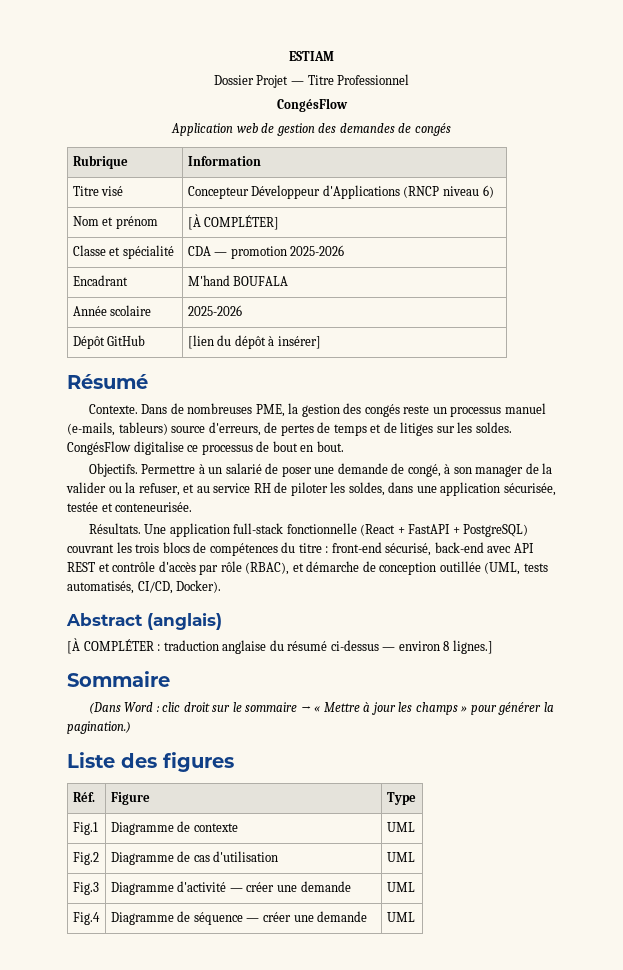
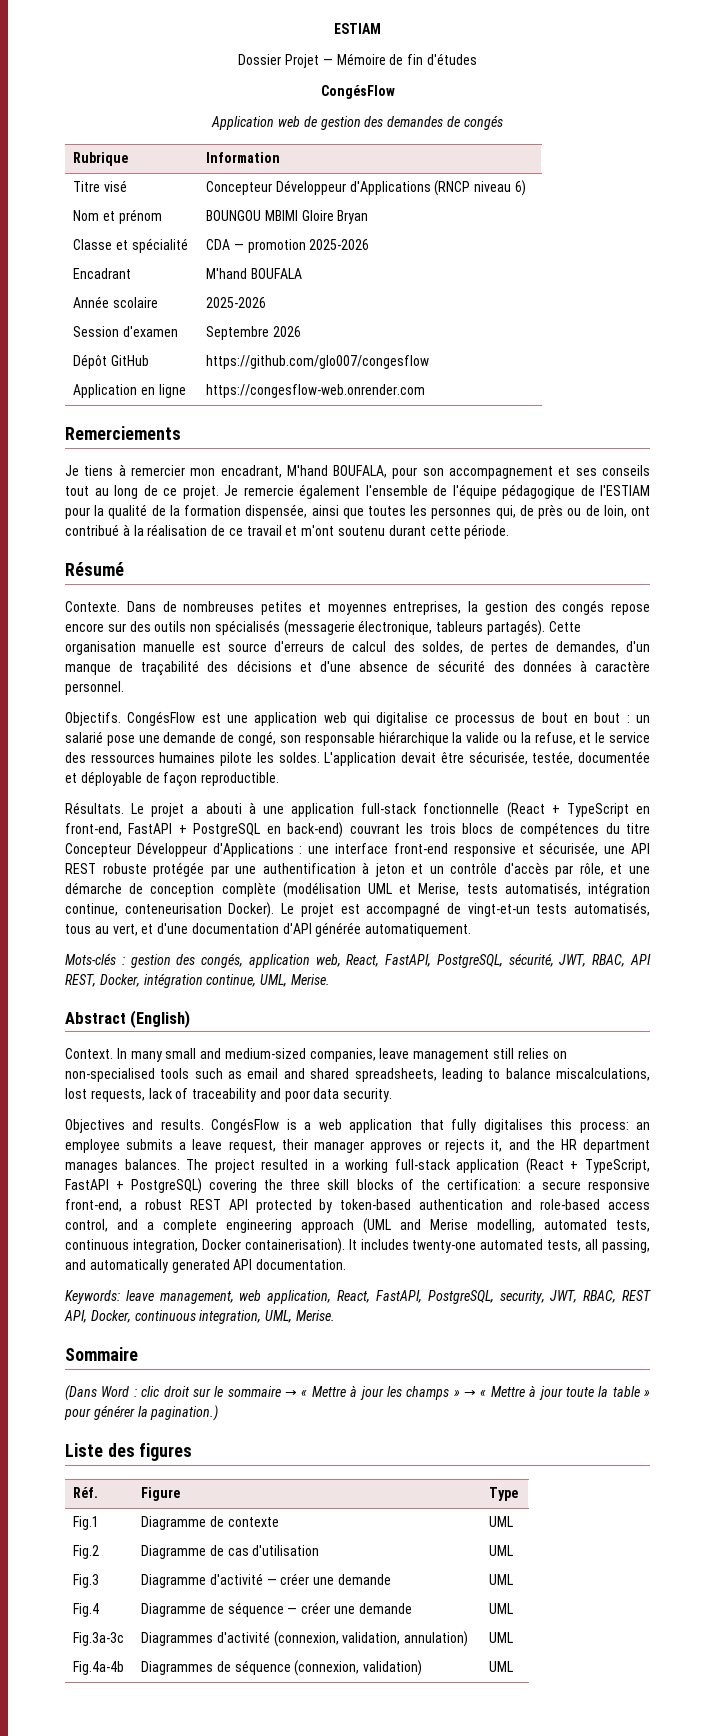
[307,74,410,85] Titre Professionnel -> [336,53,477,65] Mémoire de fin d'études
[187,214,280,230] [À COMPLÉTER] -> [206,210,369,224] BOUNGOU MBIMI Gloire Bryan
[72,335,146,349] [187,335,321,349] Dépôt GitHub | [lien du dépôt à insérer] -> [73,326,178,337] [206,326,301,340] [73,354,149,369] [206,355,430,369] [73,384,186,398] [206,384,426,398] [65,426,181,440] [65,464,651,479] [65,484,650,499] [65,504,650,519] [65,524,510,539] Session d'examen | Septembre 2026 // Dépôt GitHub | https://github.com/glo007/congesflow // Application en ligne | https://congesflow-web.onrender.com // Remerciements // Je tiens à remercier mon encadrant, M'hand BOUFALA, pour son accompagnement et ses conseils tout au long de ce projet. Je remercie également l'ensemble de l'équipe pédagogique de l'ESTIAM pour la qualité de la formation dispensée, ainsi que toutes les personnes qui, de près ou de loin, ont contribué à la réalisation de ce travail et m'ont soutenu durant cette période.
[255,403,546,417] [67,422,512,436] [67,441,131,455] PME, la gestion des congés reste un processus manuel (e-mails, tableurs) source d'erreurs, de pertes de temps et de litiges sur les soldes. CongésFlow -> [261,600,650,615] [65,620,581,636] [65,641,651,655] [65,660,650,676] [65,681,124,695] [65,711,370,726] petites et moyennes entreprises, la gestion des congés repose encore sur des outils non spécialisés (messagerie électronique, tableurs partagés). Cette organisation manuelle est source d'erreurs de calcul des soldes, de pertes de demandes, d'un manque de traçabilité des décisions et d'une absence de sécurité des données à caractère personnel. // Objectifs. CongésFlow est une application web qui
[316,441,344,452] [88,463,553,477] [66,482,556,496] [67,502,193,512] [88,523,167,534] bout. // Objectifs. Permettre à un salarié de poser une demande de congé, à son manager de la valider ou la refuser, et au service RH de piloter les soldes, dans une application sécurisée, testée et conteneurisée. // Résultats. Une -> [594,712,650,723] [65,731,650,746] [65,751,650,766] [65,771,280,787] [65,802,284,817] bout : un salarié pose une demande de congé, son responsable hiérarchique la valide ou la refuse, et le service des ressources humaines pilote les soldes. L'application devait être sécurisée, testée, documentée et déployable de façon reproductible. // Résultats. Le projet a abouti à une
[408,524,529,537] FastAPI + PostgreSQL) -> [566,803,650,817] [65,822,344,838] TypeScript en front-end, FastAPI + PostgreSQL en back-end)
[325,542,534,556] [67,561,548,575] [67,580,222,594] [66,613,222,630] [67,638,493,654] : front-end sécurisé, back-end avec API REST et contrôle d'accès par rôle (RBAC), et démarche de conception outillée (UML, tests automatisés, CI/CD, Docker). // Abstract (anglais) // [À COMPLÉTER : traduction anglaise du résumé ci-dessus — environ 8 lignes.] -> [65,842,650,857] [65,862,650,877] [65,882,650,898] [65,902,650,918] [65,922,472,937] [65,953,651,968] [65,973,330,988] [65,1010,191,1028] [65,1048,567,1062] [65,1068,650,1082] [65,1088,393,1102] [65,1118,650,1133] [65,1139,650,1153] [65,1158,650,1174] [65,1178,651,1194] [65,1199,650,1213] [65,1218,650,1234] [65,1238,650,1254] [65,1259,347,1273] [65,1290,651,1304] [64,1310,335,1324] Concepteur Développeur d'Applications : une interface front-end responsive et sécurisée, une API REST robuste protégée par une authentification à jeton et un contrôle d'accès par rôle, et une démarche de conception complète (modélisation UML et Merise, tests automatisés, intégration continue, conteneurisation Docker). Le projet est accompagné de vingt-et-un tests automatisés, tous au vert, et d'une documentation d'API générée automatiquement. // Mots-clés : gestion des congés, application web, React, FastAPI, PostgreSQL, sécurité, JWT, RBAC, API REST, Docker, intégration continue, UML, Merise. // Abstract (English) // Context. In many small and medium-sized companies, leave management still relies on non-specialised tools such as email and shared spreadsheets, leading to balance miscalculations, lost requests, lack of traceability and poor data security. // Objectives and results. CongésFlow is a web application that fully digitalises this process: an employee submits a leave request, their manager approves or rejects it, and the HR department manages balances. The project resulted in a working full-stack application (React + TypeScript, FastAPI + PostgreSQL) covering the three skill blocks of the certification: a secure responsive front-end, a robust REST API protected by token-based authentication and role-based access control, and a complete engineering approach (UML and Merise modelling, automated tests, continuous integration, Docker containerisation). It includes twenty-one automated tests, all passing, and automatically generated API documentation. // Keywords: leave management, web application, React, FastAPI, PostgreSQL, security, JWT, RBAC, REST API, Docker, continuous integration, UML, Merise.
(468, 709) none -> [464,1385,650,1400] → « Mettre à jour toute la table »
(415, 917) none -> [73,1632,125,1646] [141,1631,469,1647] [489,1632,514,1643] [73,1661,125,1675] [141,1660,423,1676] [489,1661,514,1672] // Fig.3a-3c | Diagrammes d'activité (connexion, validation, annulation) | UML // Fig.4a-4b | Diagrammes de séquence (connexion, validation) | UML

